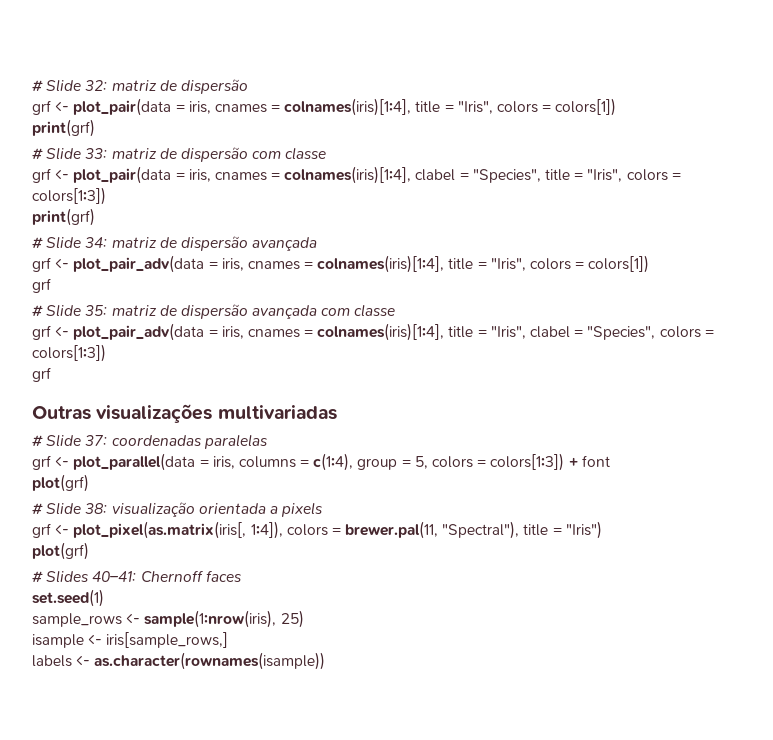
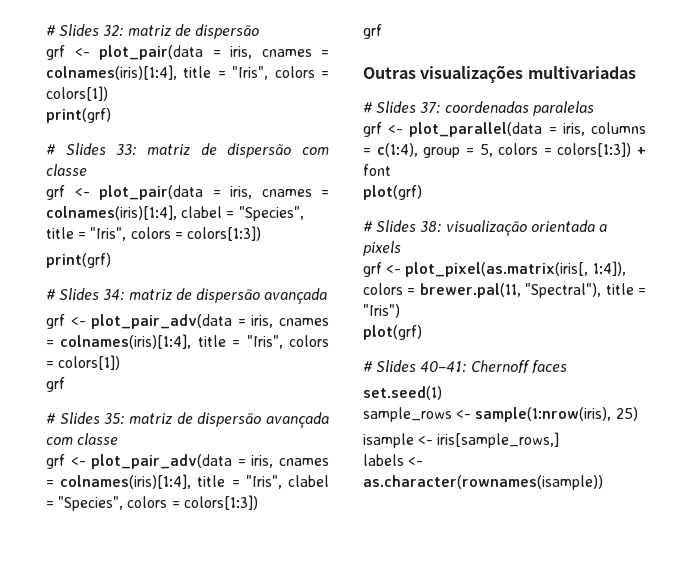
[32,79,82,92] # Slide -> [46,24,100,36] # Slides
[46,147,82,160] Slide -> [65,143,106,155] Slides
[46,236,82,249] Slide -> [59,288,100,300] Slides
[46,304,82,317] Slide -> [59,412,100,424] Slides
[46,434,82,447] Slide -> [376,101,417,113] Slides
[46,502,82,515] Slide -> [376,220,417,232] Slides

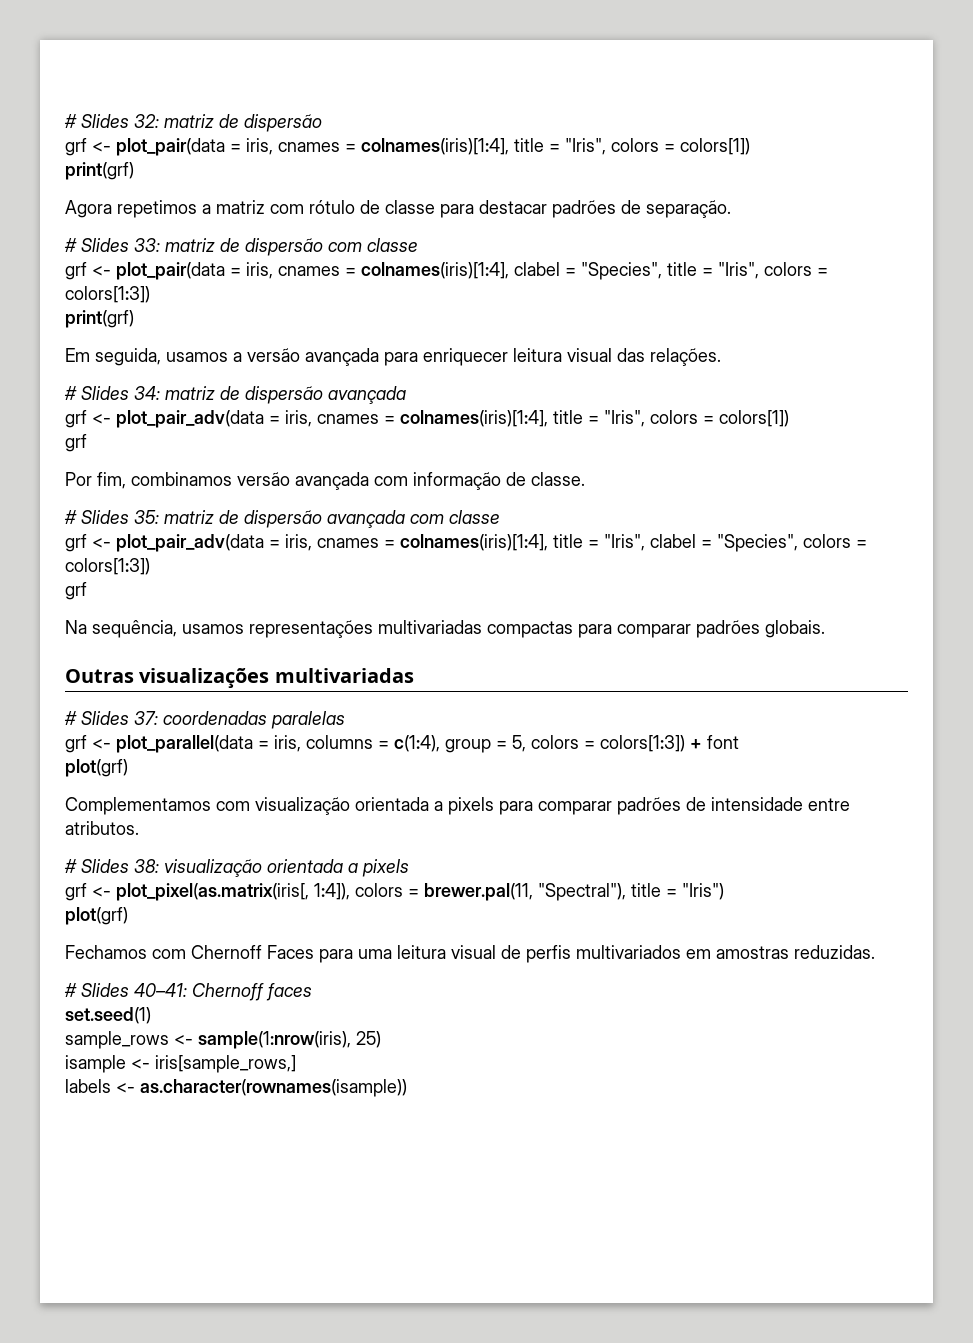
(111, 115) none -> [65,200,731,218] // Agora repetimos a matriz com rótulo de classe para destacar padrões de separação.
(111, 260) none -> [65,348,721,366] // Em seguida, usamos a versão avançada para enriquecer leitura visual das relações.
(65, 384) none -> [65,472,585,490] // Por fim, combinamos versão avançada com informação de classe.
(382, 31) none -> [65,620,825,638] // Na sequência, usamos representações multivariadas compactas para comparar padrões globais.
(422, 192) none -> [65,797,850,815] [65,821,139,835] // Complementamos com visualização orientada a pixels para comparar padrões de intensidade entre atributos.
(422, 332) none -> [65,945,875,963] // Fechamos com Chernoff Faces para uma leitura visual de perfis multivariados em amostras reduzidas.

